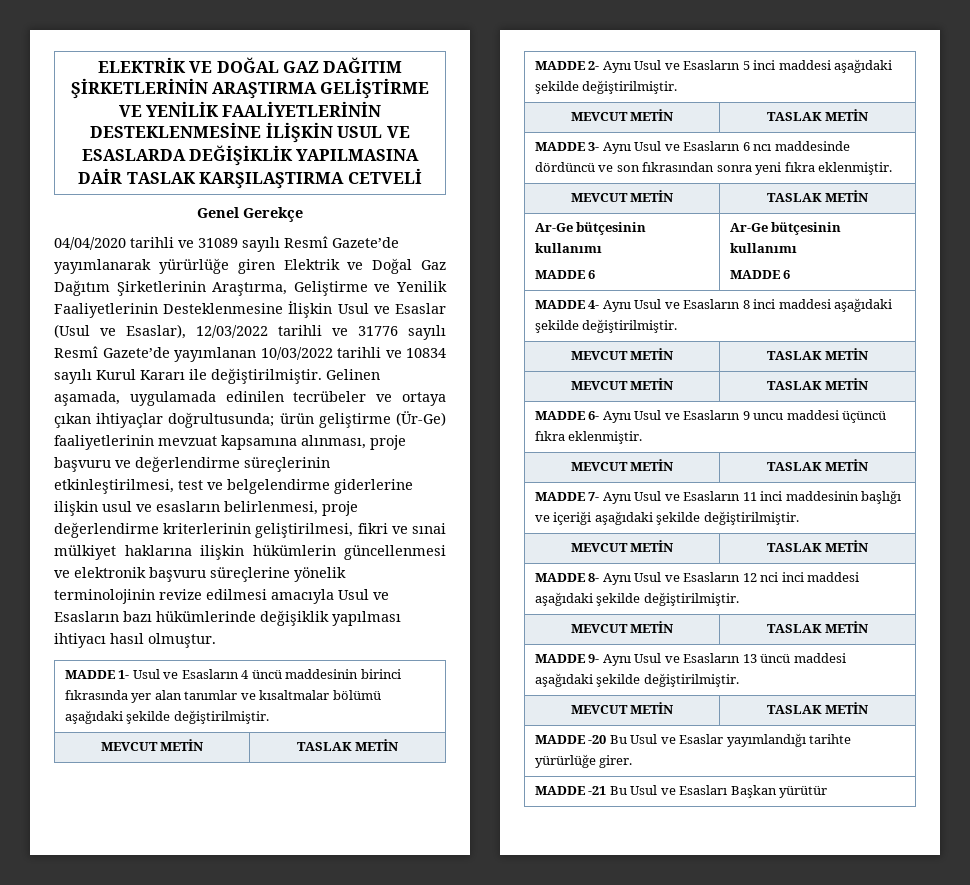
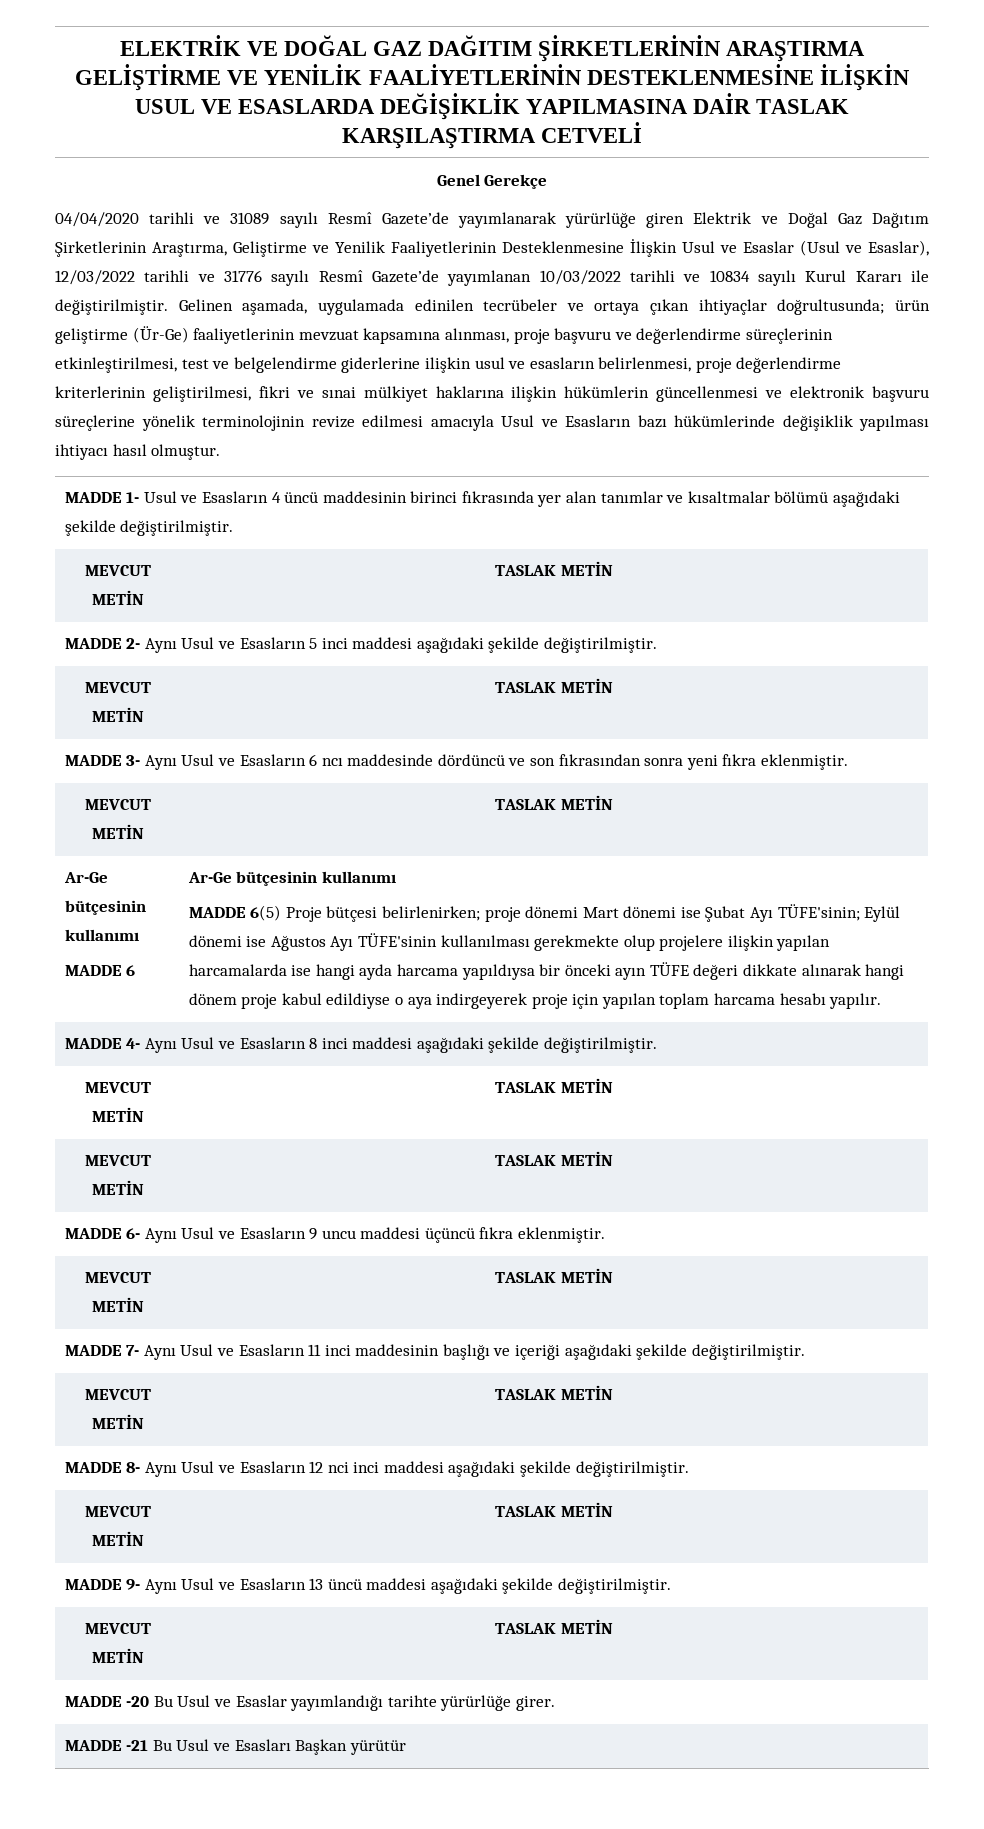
[783,270,791,279] 6 -> [250,904,901,922] [188,933,831,951] [188,962,905,980] [188,993,882,1009] 6(5) Proje bütçesi belirlenirken; proje dönemi Mart dönemi ise Şubat Ayı TÜFE'sinin; Eylül dönemi ise Ağustos Ayı TÜFE'sinin kullanılması gerekmekte olup projelere ilişkin yapılan harcamalarda ise hangi ayda harcama yapıldıysa bir önceki ayın TÜFE değeri dikkate alınarak hangi dönem proje kabul edildiyse o aya indirgeyerek proje için yapılan toplam harcama hesabı yapılır.

